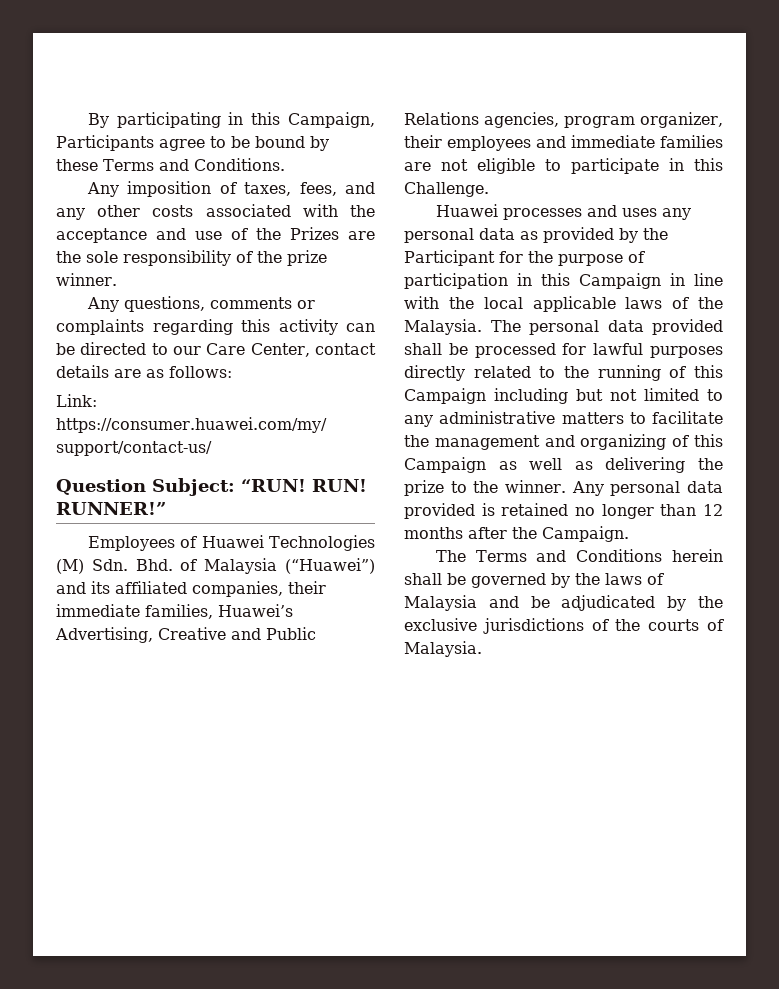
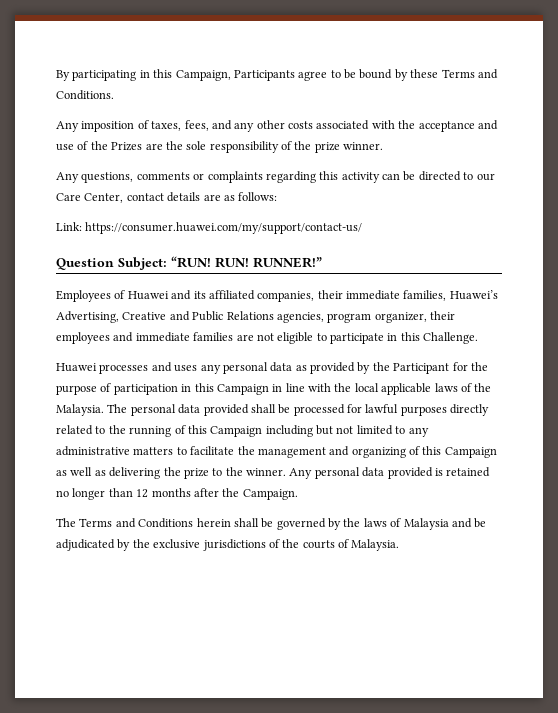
[269,535,376,551] [56,558,375,574] Technologies (M) Sdn. Bhd. of Malaysia (“Huawei”) -> (169, 295) none

